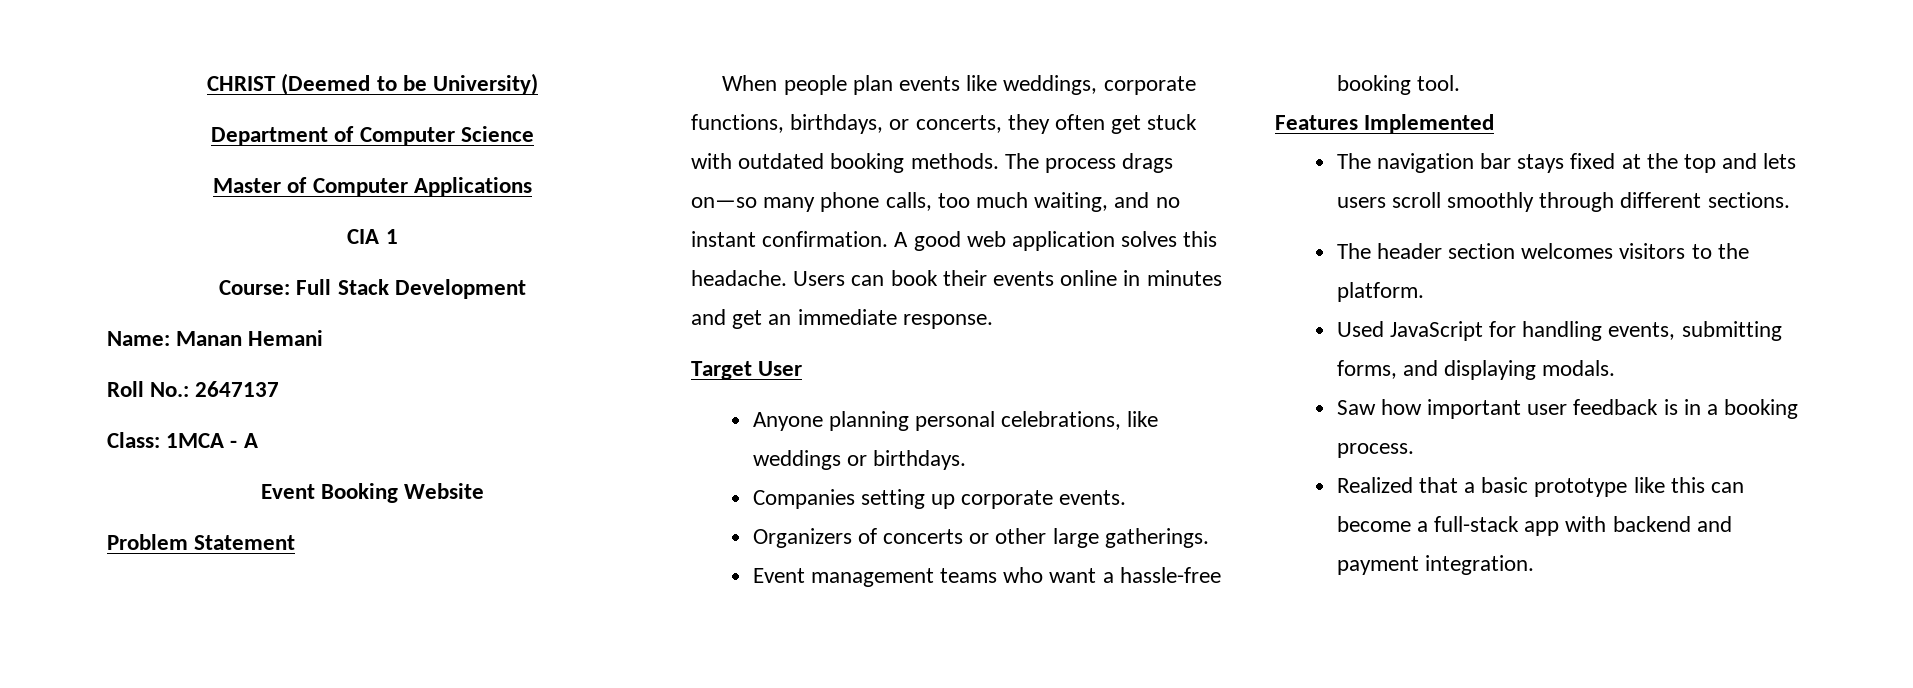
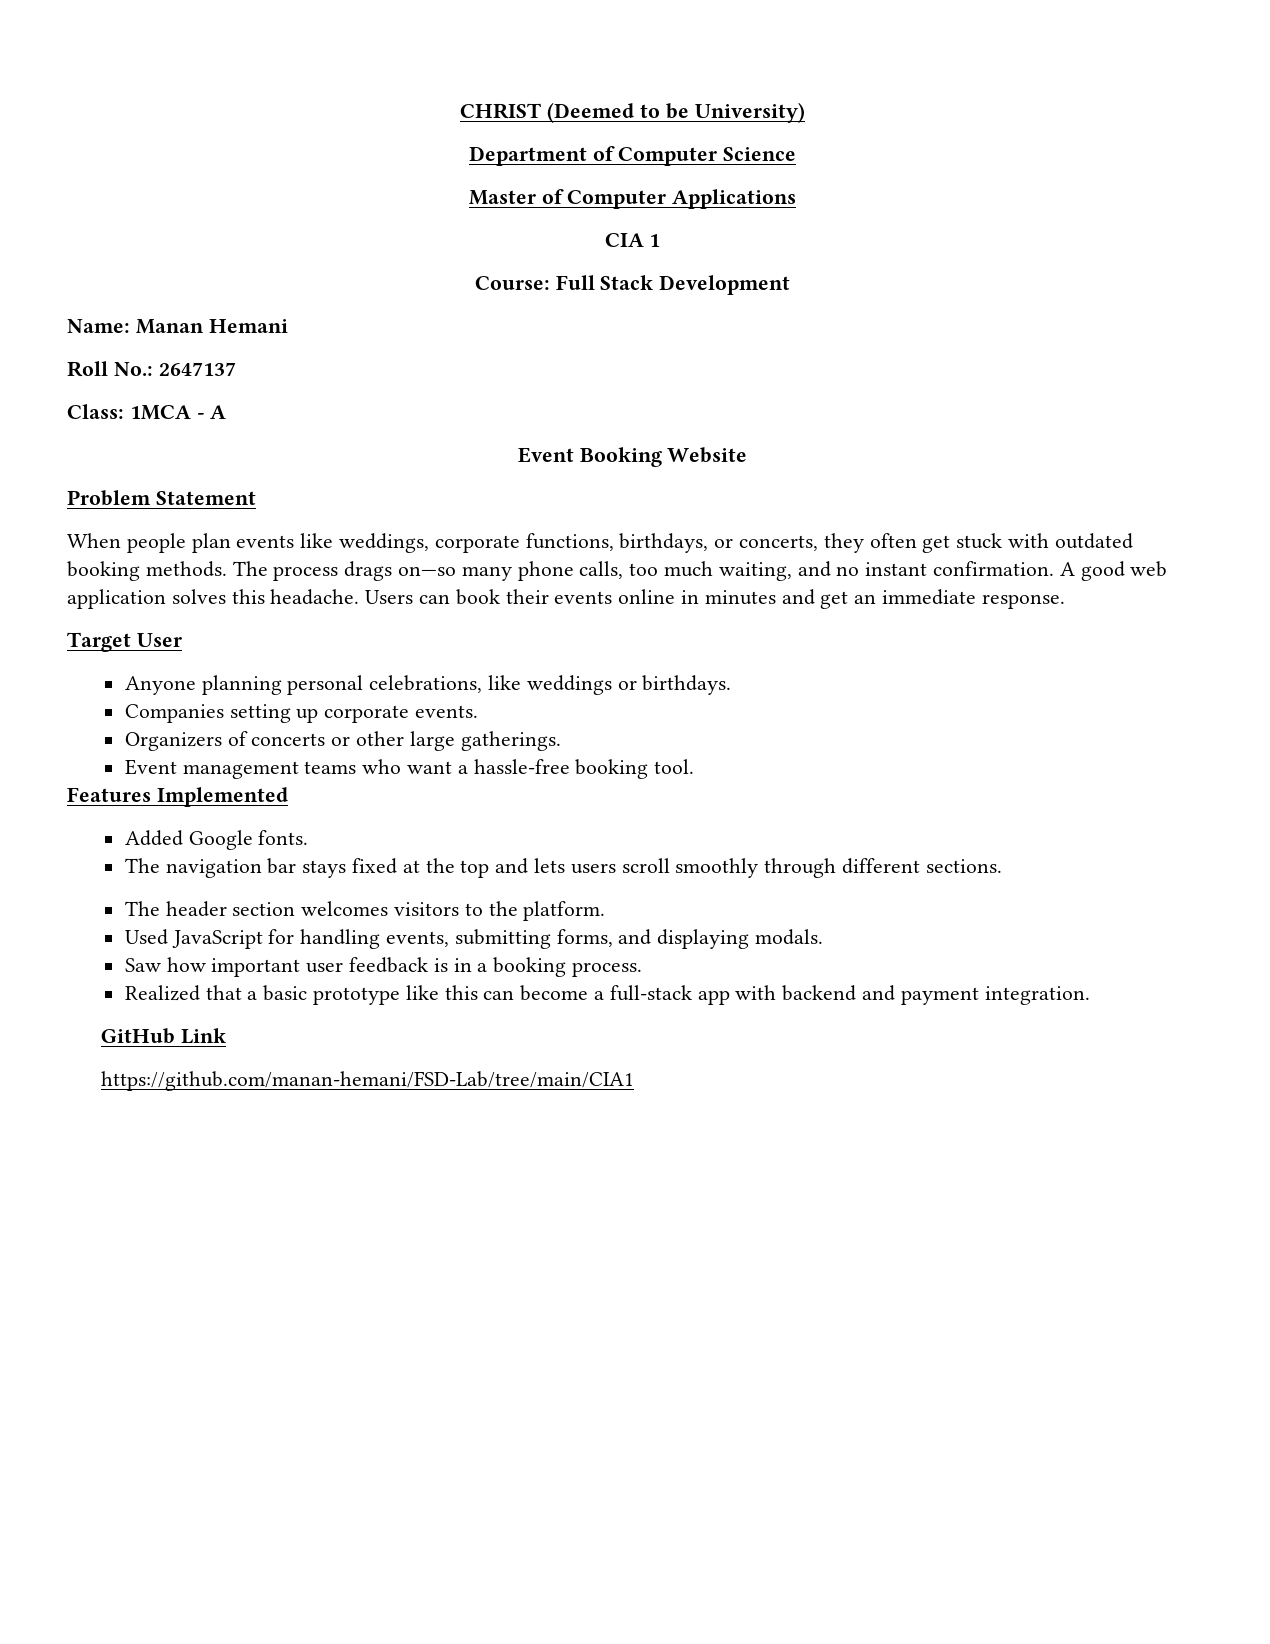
(1495, 124) none -> [124,830,309,850] // Added Google fonts.
(1534, 565) none -> [101,1028,226,1044] [101,1071,635,1091] // GitHub Link // https://github.com/manan-hemani/FSD-Lab/tree/main/CIA1

